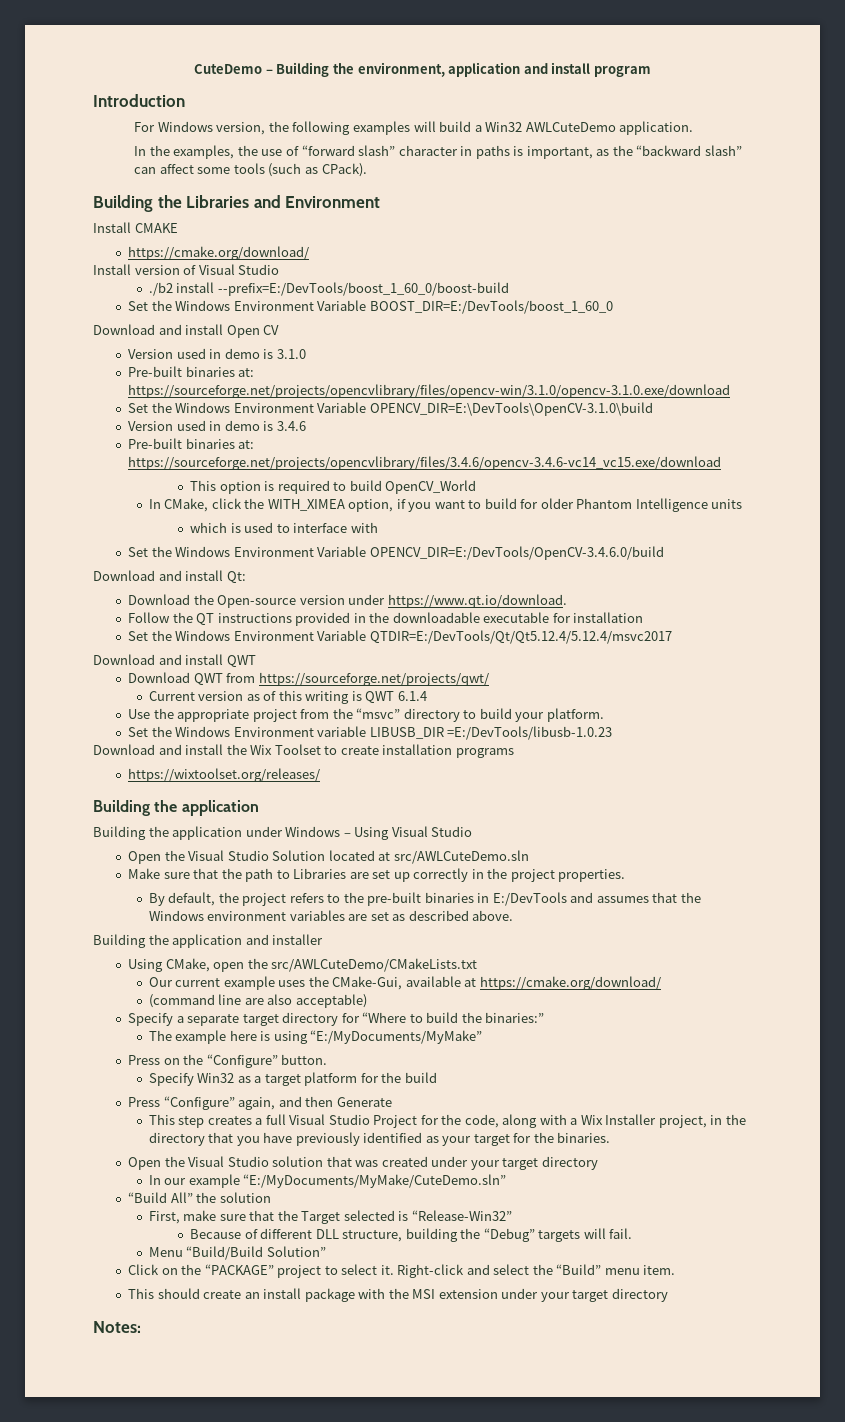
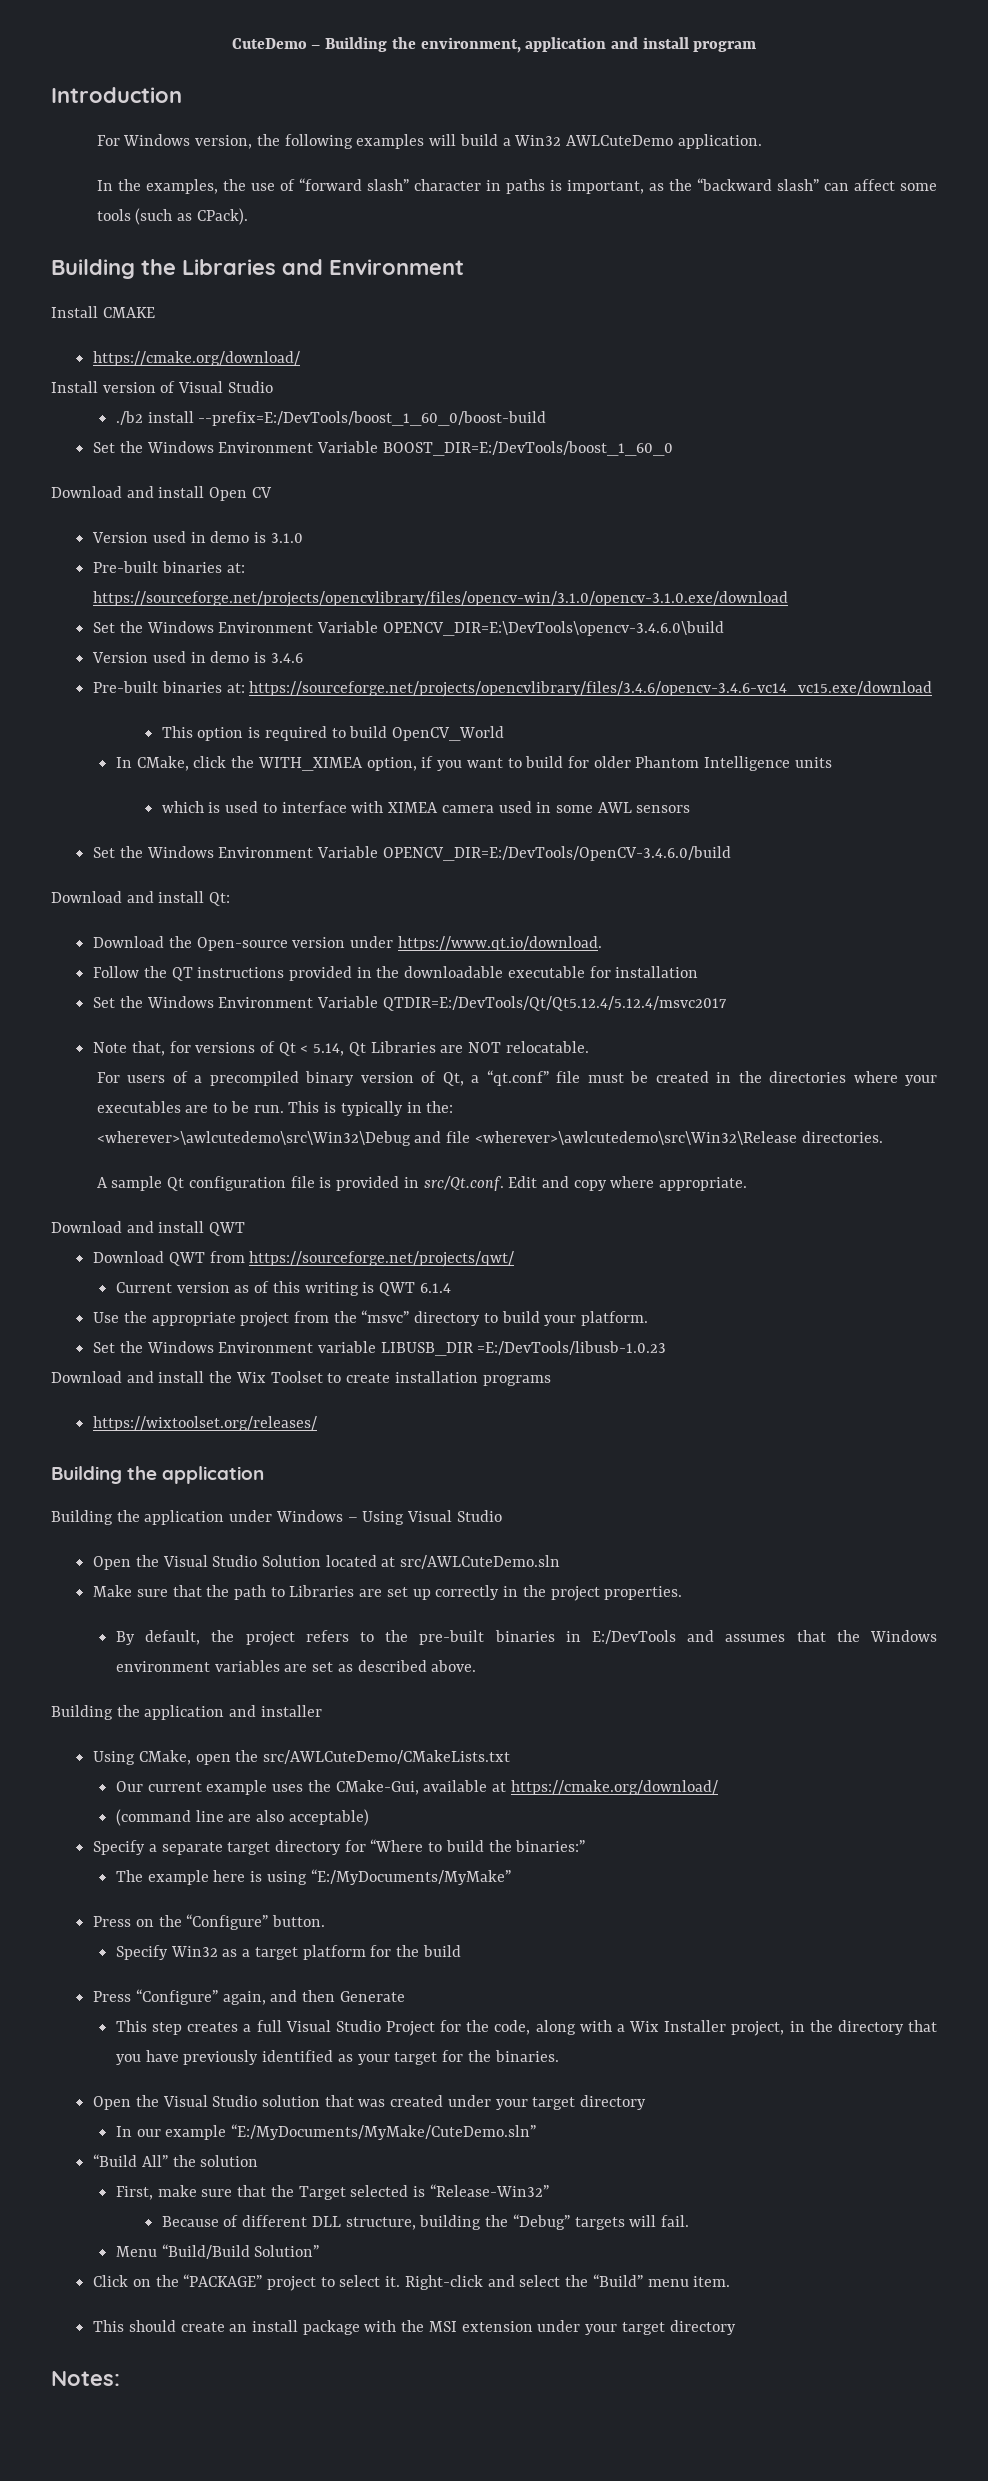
[369,402,653,416] OPENCV_DIR=E:\DevTools\OpenCV-3.1.0\build -> [382,621,724,636] OPENCV_DIR=E:\DevTools\opencv-3.4.6.0\build
(378, 527) none -> [388,801,691,813] XIMEA camera used in some AWL sensors
(672, 637) none -> [93,1041,589,1056] [96,1070,937,1086] [96,1101,454,1116] [96,1131,883,1146] [96,1176,748,1191] // Note that, for versions of Qt < 5.14, Qt Libraries are NOT relocatable. // For users of a precompiled binary version of Qt, a “qt.conf” file must be created in the directories where your executables are to be run. This is typically in the: // <wherever>\awlcutedemo\src\Win32\Debug and file <wherever>\awlcutedemo\src\Win32\Release directories. // A sample Qt configuration file is provided in src/Qt.conf. Edit and copy where appropriate.

